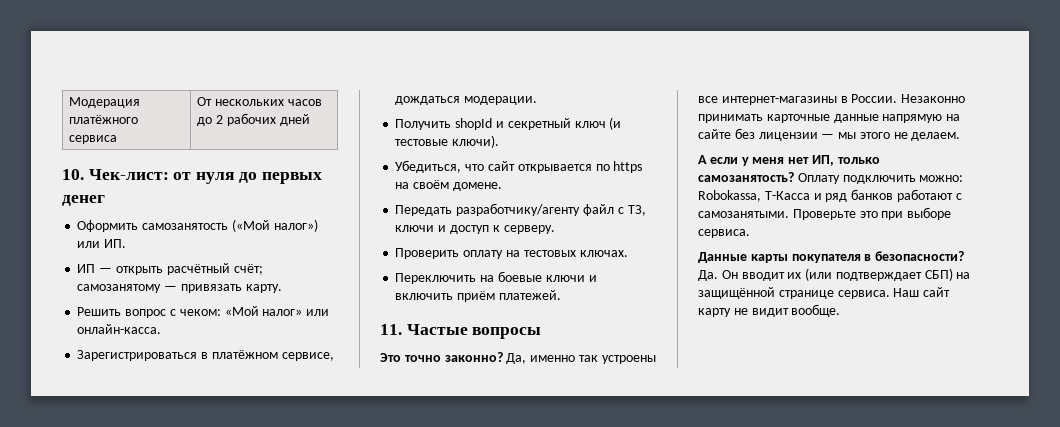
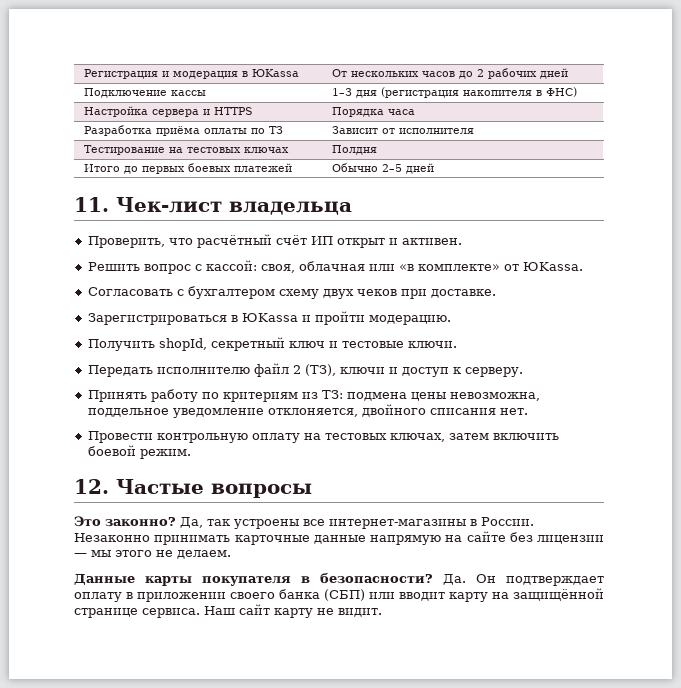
[69,97,141,108] [69,115,139,124] [69,135,118,144] Модерация платёжного сервиса -> [83,69,299,79] Регистрация и модерация в ЮKassa
[62,169,322,184] [62,195,105,206] [77,219,318,232] [77,239,127,248] [77,263,263,275] [77,284,282,293] [77,306,330,318] [77,324,162,334] [77,350,334,361] [395,96,538,105] [395,117,622,130] [395,135,500,148] [395,160,643,173] [395,180,502,191] [395,203,646,216] // 10. Чек-лист: от нуля до первых денег // Оформить самозанятость («Мой налог») или ИП. // ИП — открыть расчётный счёт; самозанятому — привязать карту. // Решить вопрос с чеком: «Мой налог» или онлайн-касса. // Зарегистрироваться в платёжном сервисе, дождаться модерации. // Получить shopId и секретный ключ (и тестовые ключи). // Убедиться, что сайт открывается по https на своём домене. // Передать разработчику/агенту файл с ТЗ, -> [83,88,206,98] [331,87,577,98] [83,106,253,117] [331,107,415,117] [83,125,283,136] [331,126,474,134] [83,145,289,155] [331,145,377,155] [83,163,292,174] [331,163,434,174] [74,197,352,215] [87,234,462,248] [87,260,583,274] [87,286,496,299] [87,311,451,325] [87,337,457,351] [87,363,336,377] // Подключение кассы | 1–3 дня (регистрация накопителя в ФНС) // Настройка сервера и HTTPS | Порядка часа // Разработка приёма оплаты по ТЗ | Зависит от исполнителя // Тестирование на тестовых ключах | Полдня // Итого до первых боевых платежей | Обычно 2–5 дней // 11. Чек-лист владельца // Проверить, что расчётный счёт ИП открыт и активен. // Решить вопрос с кассой: своя, облачная или «в комплекте» от ЮKassa. // Согласовать с бухгалтером схему двух чеков при доставке. // Зарегистрироваться в ЮKassa и пройти модерацию. // Получить shopId, секретный ключ и тестовые ключи. // Передать исполнителю файл 2 (ТЗ),
[395,248,628,259] [395,271,597,284] [395,290,561,302] [380,324,402,335] Проверить оплату на тестовых ключах. // Переключить на боевые ключи и включить приём платежей. // 11. -> [87,389,540,402] [87,404,528,418] [87,431,559,443] [87,445,191,459] [74,479,109,494] Принять работу по критериям из ТЗ: подмена цены невозможна, поддельное уведомление отклоняется, двойного списания нет. // Провести контрольную оплату на тестовых ключах, затем включить боевой режим. // 12.
[404,355,441,362] точно -> (101, 521) none
[530,355,576,362] именно -> (203, 522) none
[698,155,880,166] [698,172,964,184] [698,189,962,202] [698,207,952,220] [698,229,750,238] // А если у меня нет ИП, только самозанятость? Оплату подключить можно: Robokassa, Т-Касса и ряд банков работают с самозанятыми. Проверьте это при выборе сервиса. -> (231, 554) none
[741,268,953,281] вводит их (или подтверждает СБП) -> [506,576,604,586] [74,589,488,602] подтверждает оплату в приложении своего банка (СБП) или вводит карту
[751,304,841,317] видит вообще. -> [338,608,382,617] видит.

